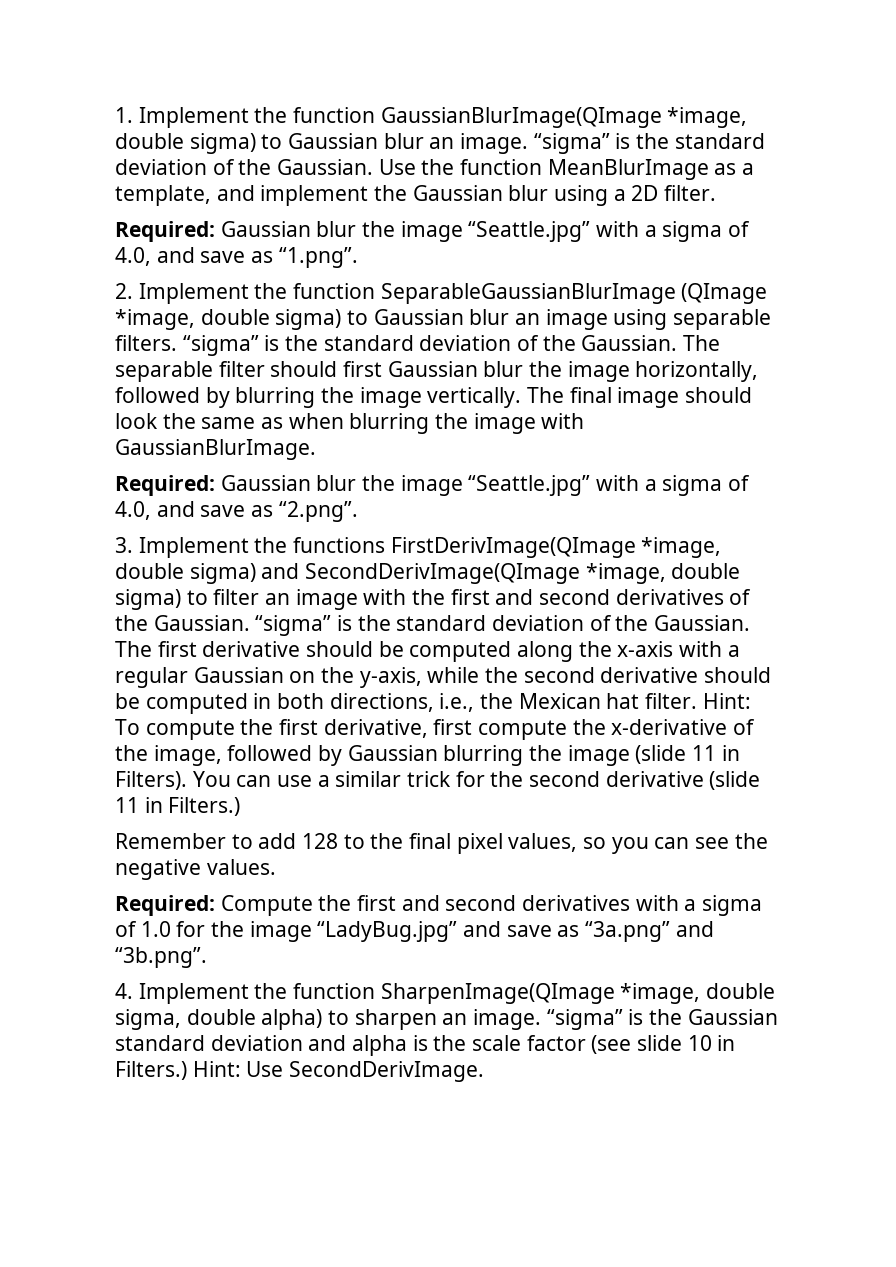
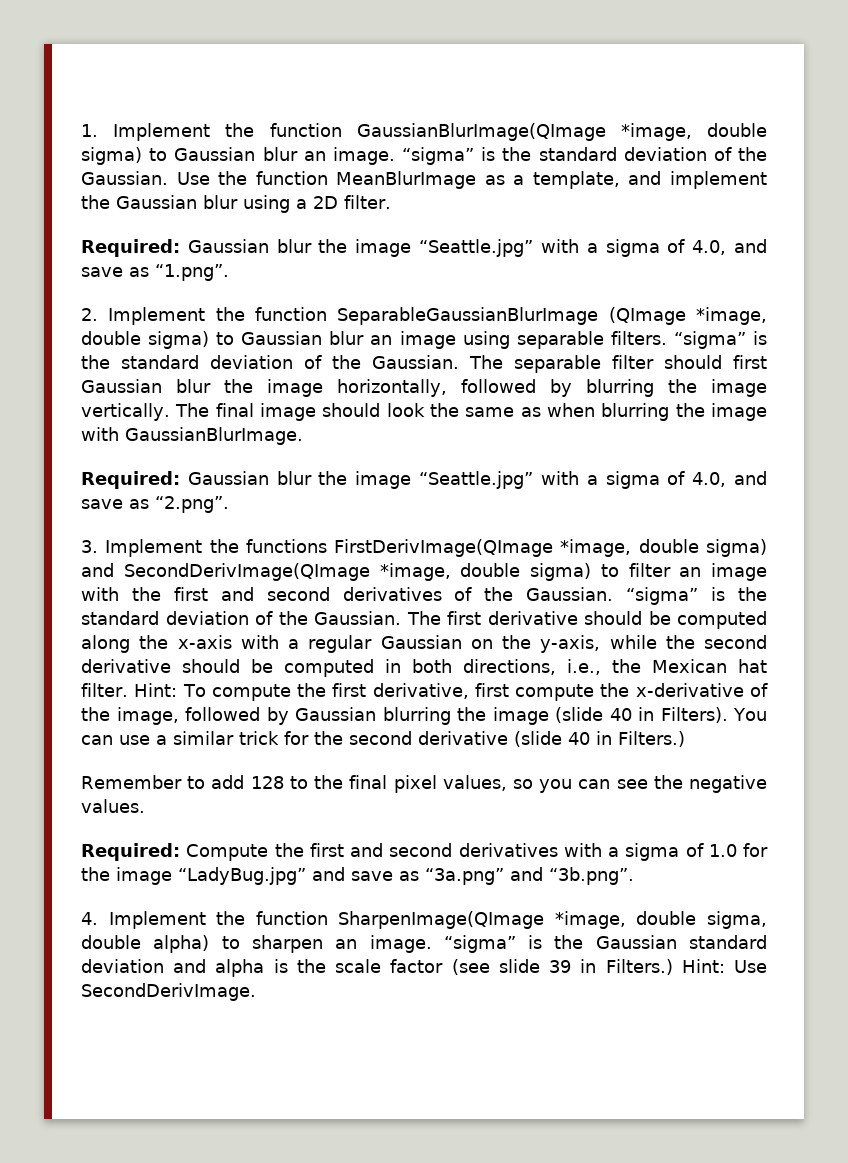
[692,745,717,761] 11 -> [609,708,632,721] 40
[115,797,139,813] 11 -> [568,732,590,745] 40
[687,1035,712,1051] 10 -> [549,960,572,973] 39

